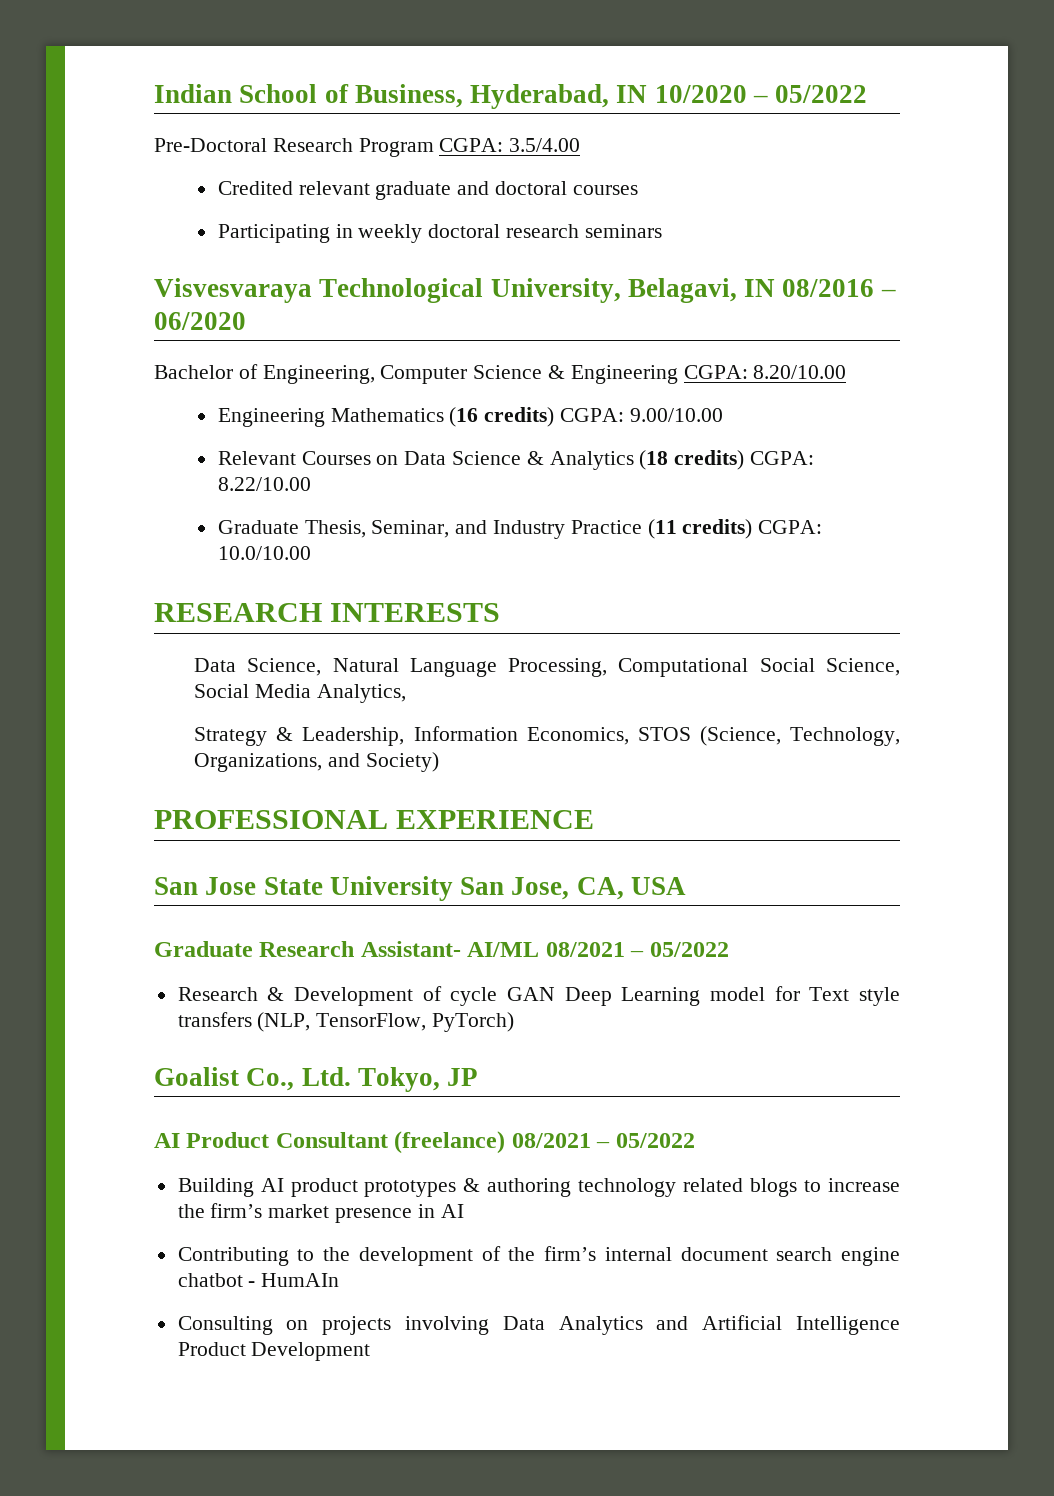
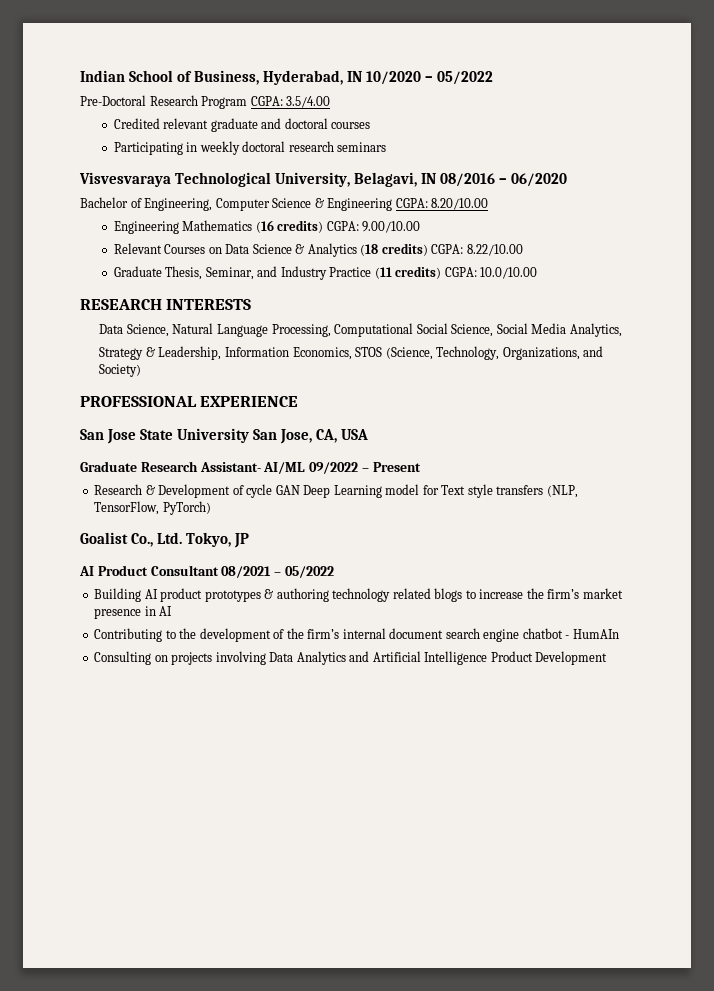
[545,942,729,957] 08/2021 – 05/2022 -> [309,462,421,474] 09/2022 – Present
[394,1131,506,1154] (freelance) -> (219, 570) none

